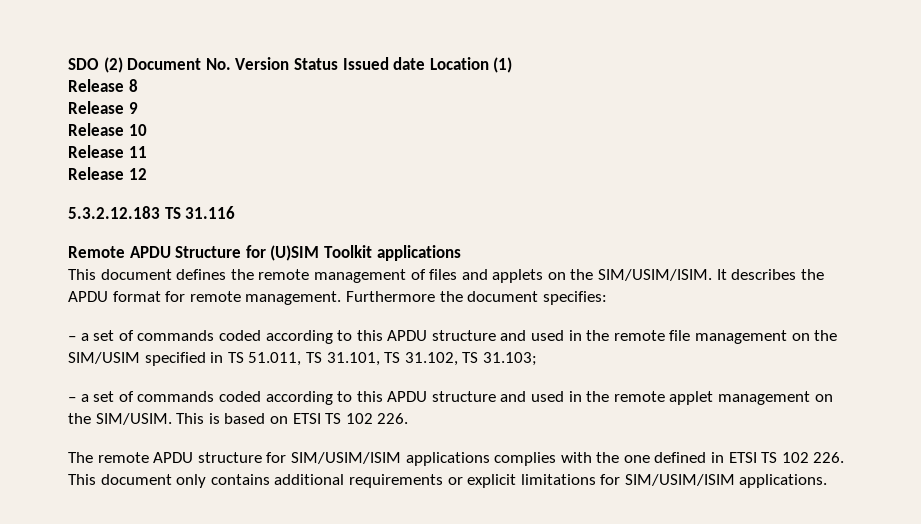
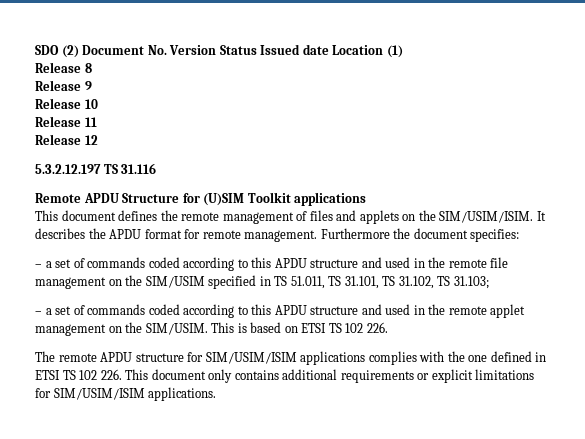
[68,206,160,219] 5.3.2.12.183 -> [35,164,101,174] 5.3.2.12.197

